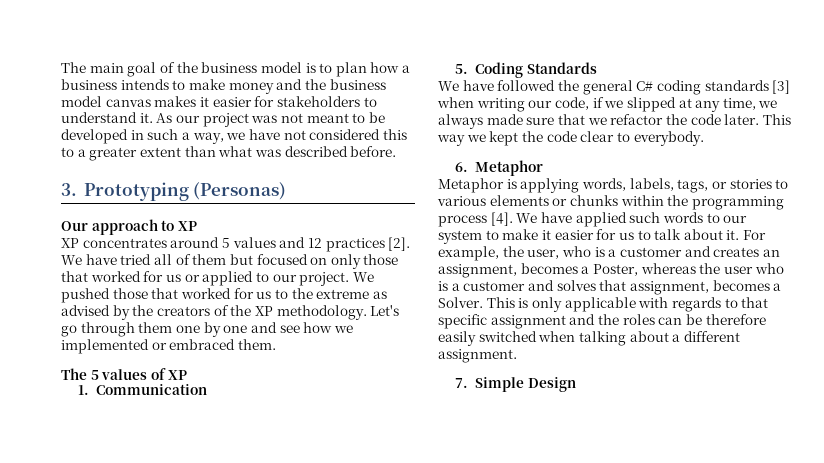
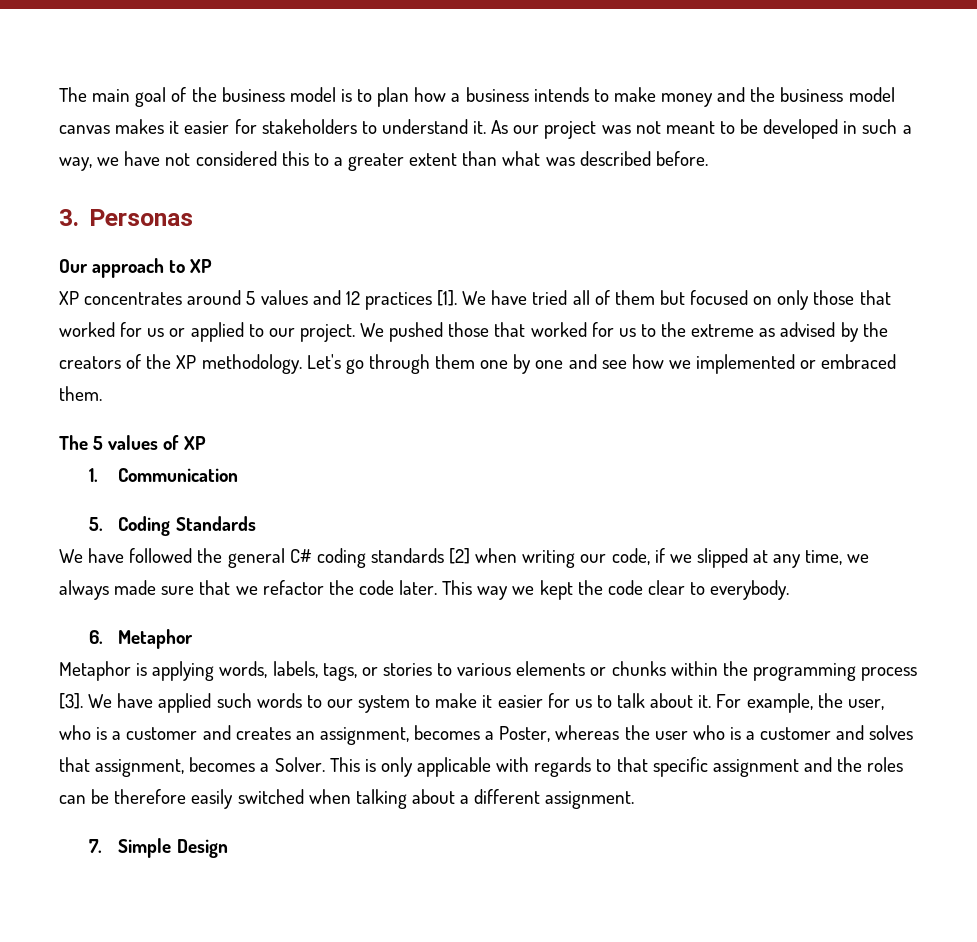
[83,182,287,201] Prototyping (Personas) -> [88,209,193,226] Personas
[388,237,411,251] [2]. -> [437,290,458,306] [1].
[772,80,791,94] [3] -> [449,548,471,564] [2]
[490,212,513,226] [4]. -> [59,693,83,709] [3].

